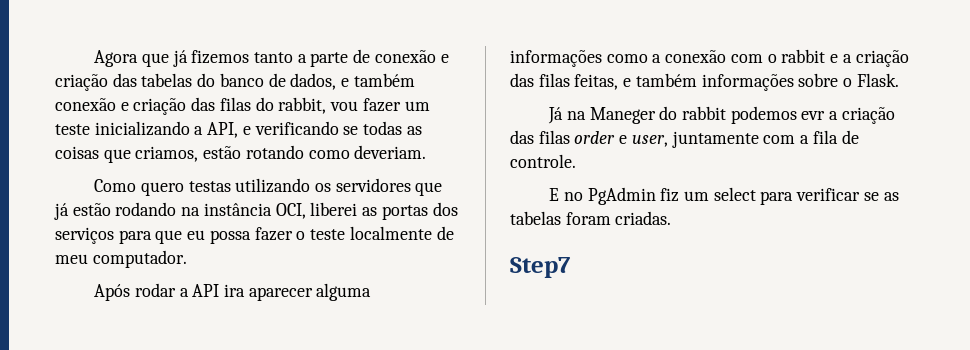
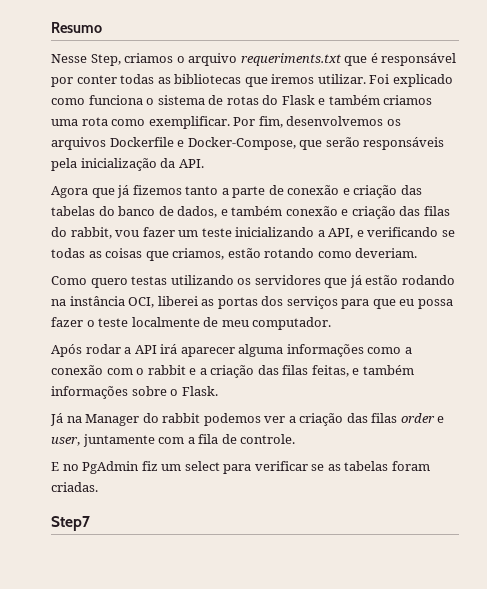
(94, 58) none -> [51,22,102,33] [51,53,457,66] [51,74,453,87] [51,95,433,105] [51,116,401,129] [51,137,445,150] [51,158,204,171] Resumo // Nesse Step, criamos o arquivo requeriments.txt que é responsável por conter todas as bibliotecas que iremos utilizar. Foi explicado como funciona o sistema de rotas do Flask e também criamos uma rota como exemplificar. Por fim, desenvolvemos os arquivos Dockerfile e Docker-Compose, que serão responsáveis pela inicialização da API. //
[224,284,246,297] ira -> [160,344,178,354] irá
[589,107,656,124] Maneger -> [85,414,140,426] Manager
[801,111,826,120] evr -> [264,416,286,423] ver

